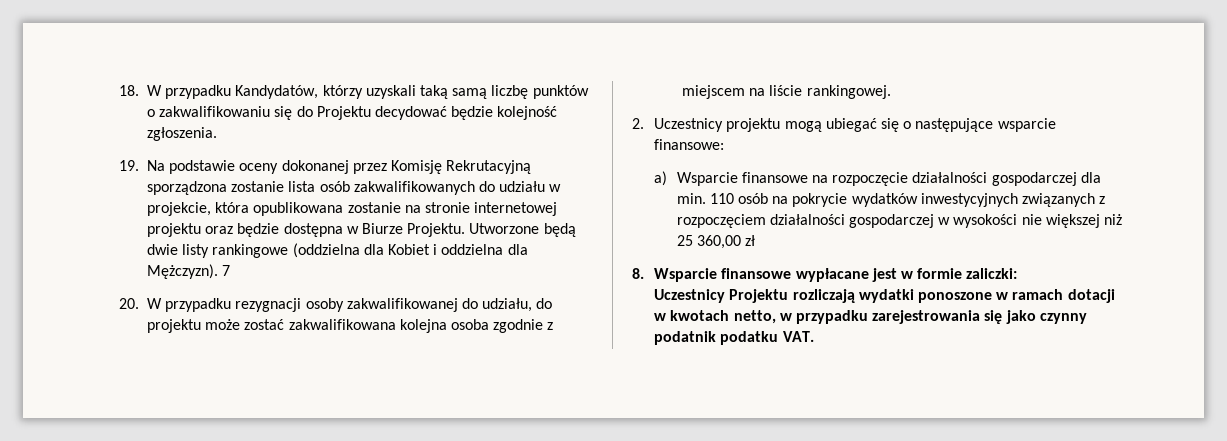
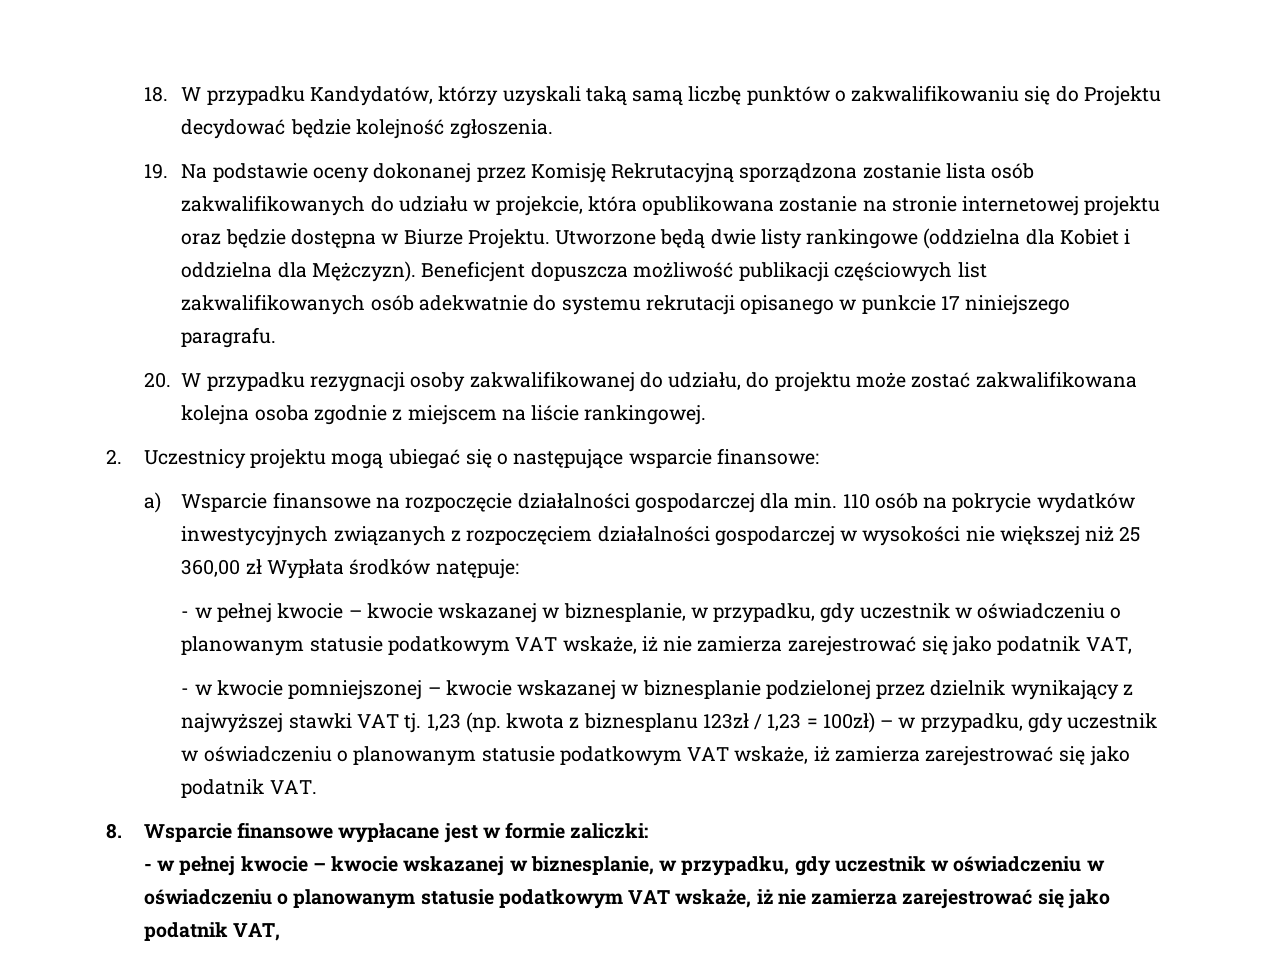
[222,265,231,276] 7 -> [421,261,987,282] [181,294,1071,315] [181,327,277,348] Beneficjent dopuszcza możliwość publikacji częściowych list zakwalifikowanych osób adekwatnie do systemu rekrutacji opisanego w punkcie 17 niniejszego paragrafu.
(755, 240) none -> [266,559,519,579] [181,603,1122,623] [181,636,1132,656] [181,680,1133,700] [181,712,1158,733] [181,746,1130,766] [181,779,317,798] Wypłata środków natępuje: // - w pełnej kwocie – kwocie wskazanej w biznesplanie, w przypadku, gdy uczestnik w oświadczeniu o planowanym statusie podatkowym VAT wskaże, iż nie zamierza zarejestrować się jako podatnik VAT, // - w kwocie pomniejszonej – kwocie wskazanej w biznesplanie podzielonej przez dzielnik wynikający z najwyższej stawki VAT tj. 1,23 (np. kwota z biznesplanu 123zł / 1,23 = 100zł) – w przypadku, gdy uczestnik w oświadczeniu o planowanym statusie podatkowym VAT wskaże, iż zamierza zarejestrować się jako podatnik VAT.
[654,289,1115,303] [654,310,1087,324] [654,331,814,345] Uczestnicy Projektu rozliczają wydatki ponoszone w ramach dotacji w kwotach netto, w przypadku zarejestrowania się jako czynny podatnik podatku VAT. -> [143,856,1105,876] [143,889,1110,909] [143,922,280,941] - w pełnej kwocie – kwocie wskazanej w biznesplanie, w przypadku, gdy uczestnik w oświadczeniu w oświadczeniu o planowanym statusie podatkowym VAT wskaże, iż nie zamierza zarejestrować się jako podatnik VAT,

